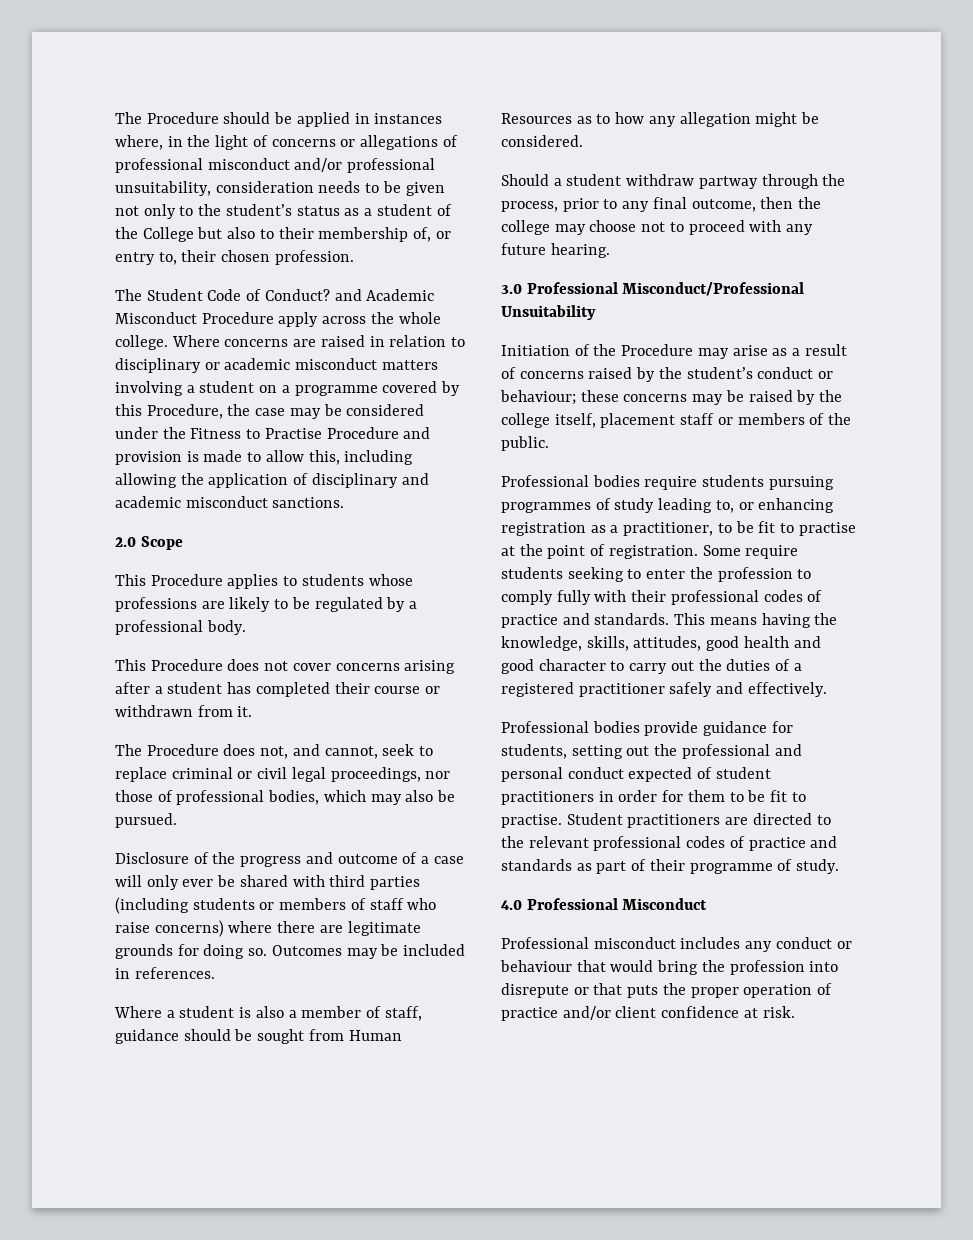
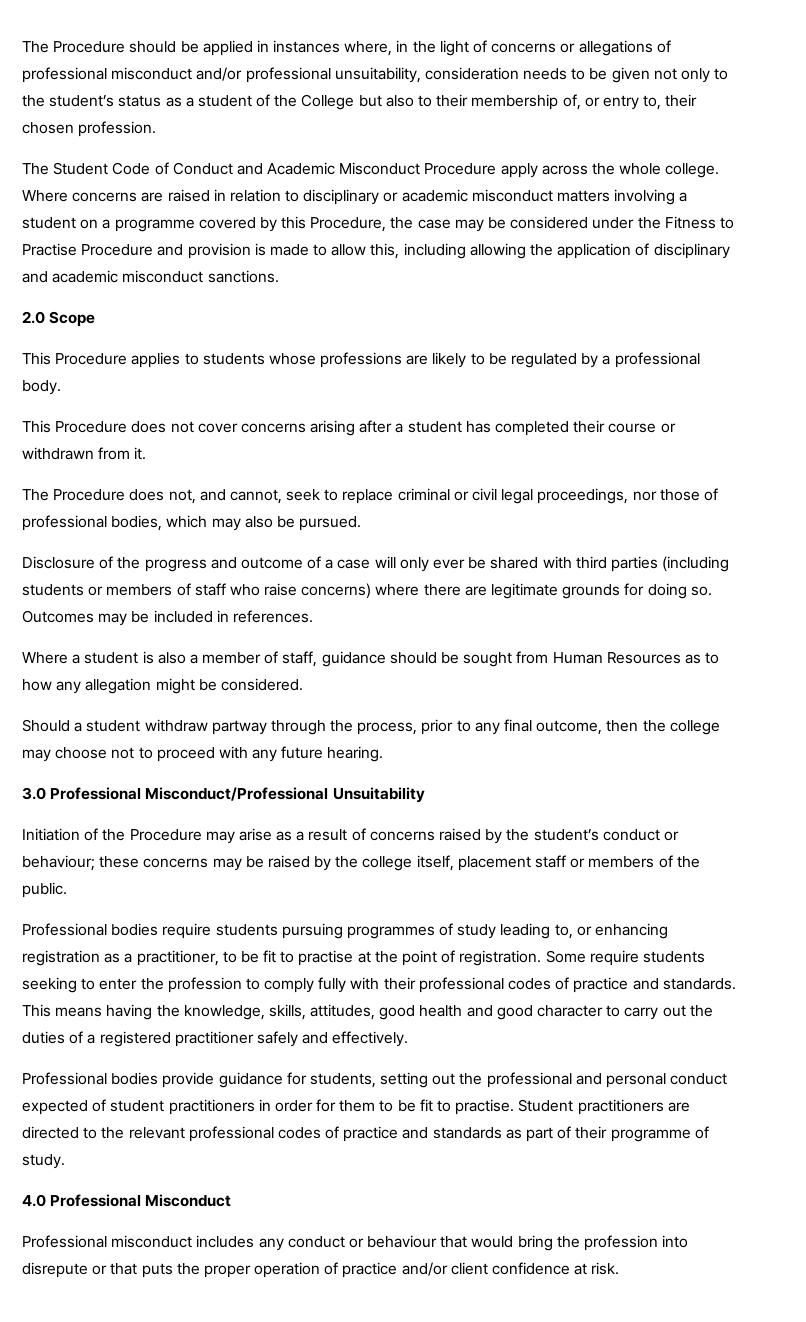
[264,289,330,301] Conduct? -> [172,162,233,175] Conduct

